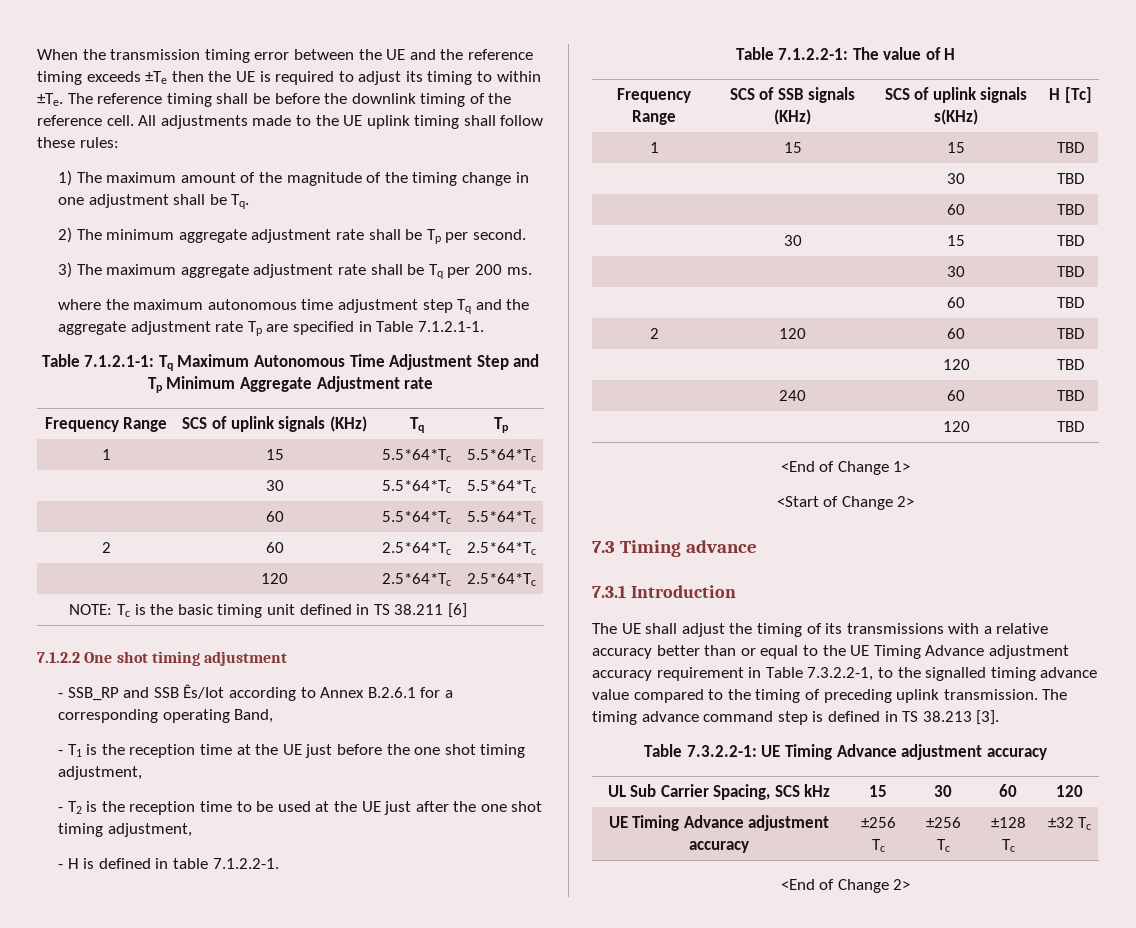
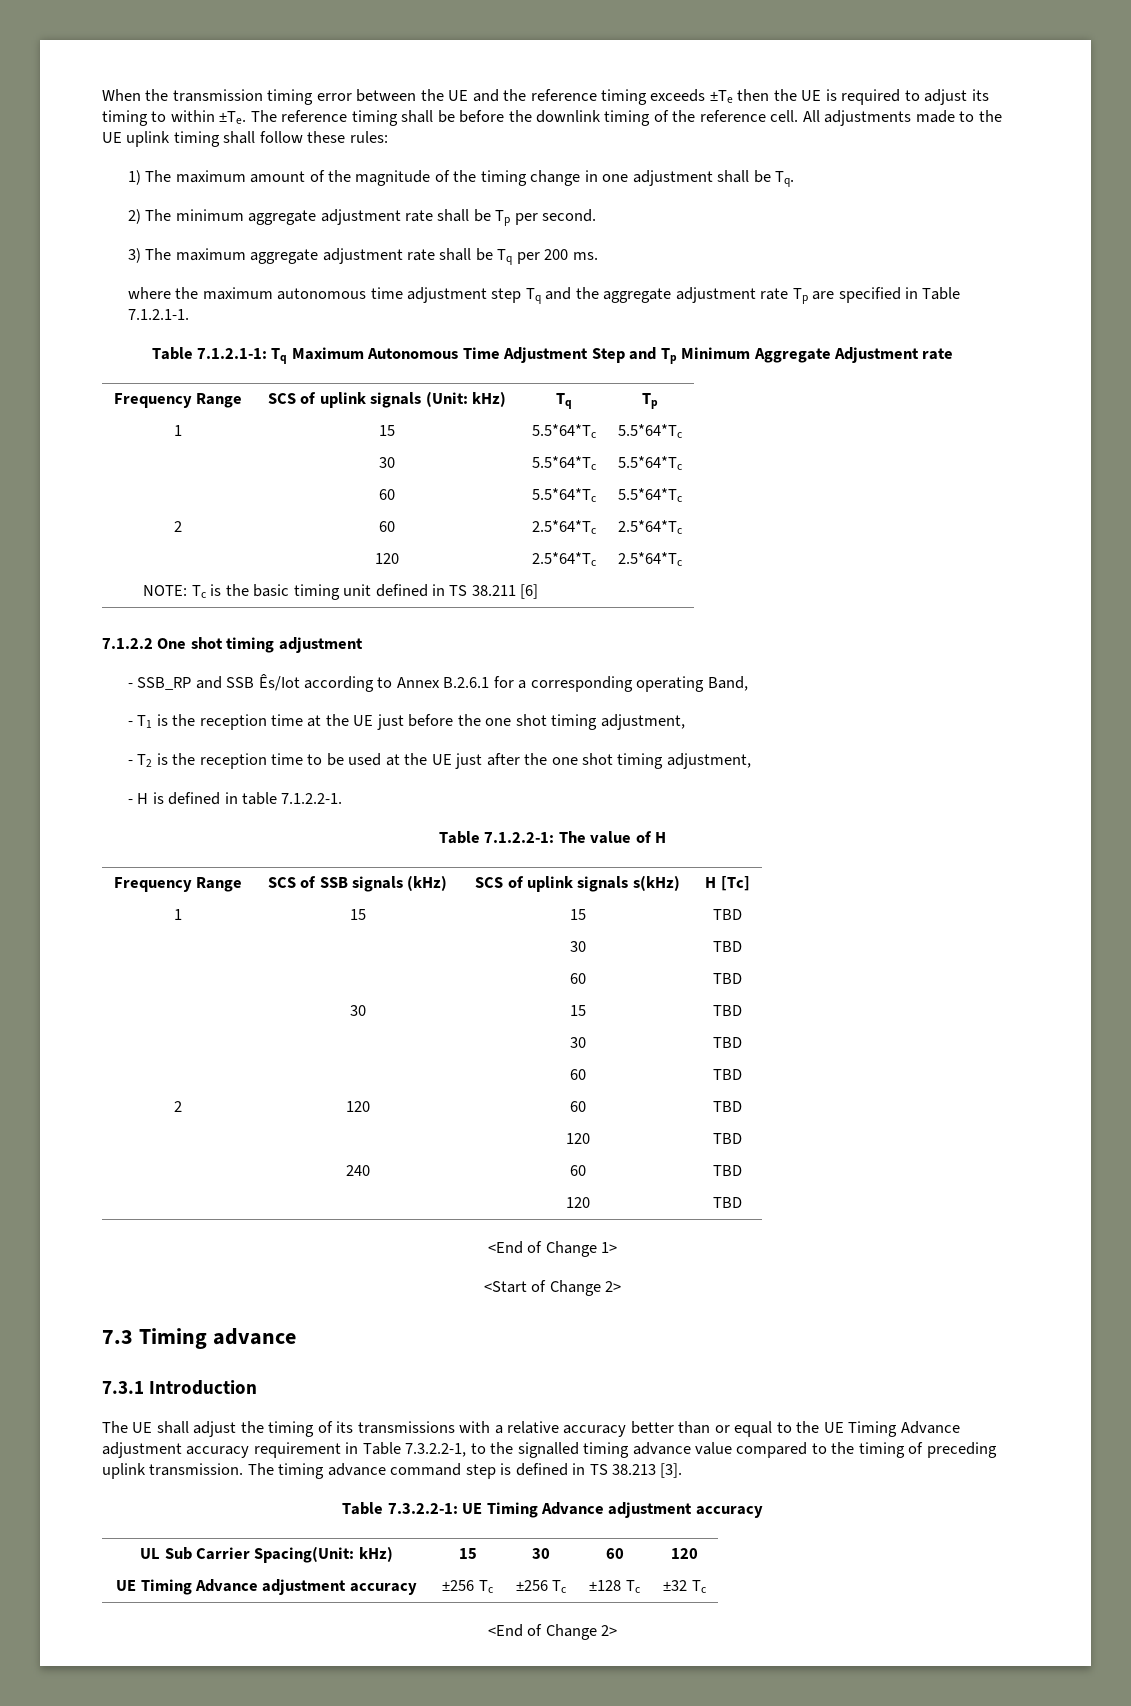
[329,416,367,432] (KHz) -> [425,391,507,407] (Unit: kHz)
[774,109,811,125] [884,87,1028,103] [934,109,978,125] (KHz) | SCS of uplink signals s(KHz) -> [407,875,448,891] [475,875,680,892] (kHz) | SCS of uplink signals s(kHz)
[713,784,831,800] Spacing, SCS kHz -> [254,1546,393,1563] Spacing(Unit: kHz)

